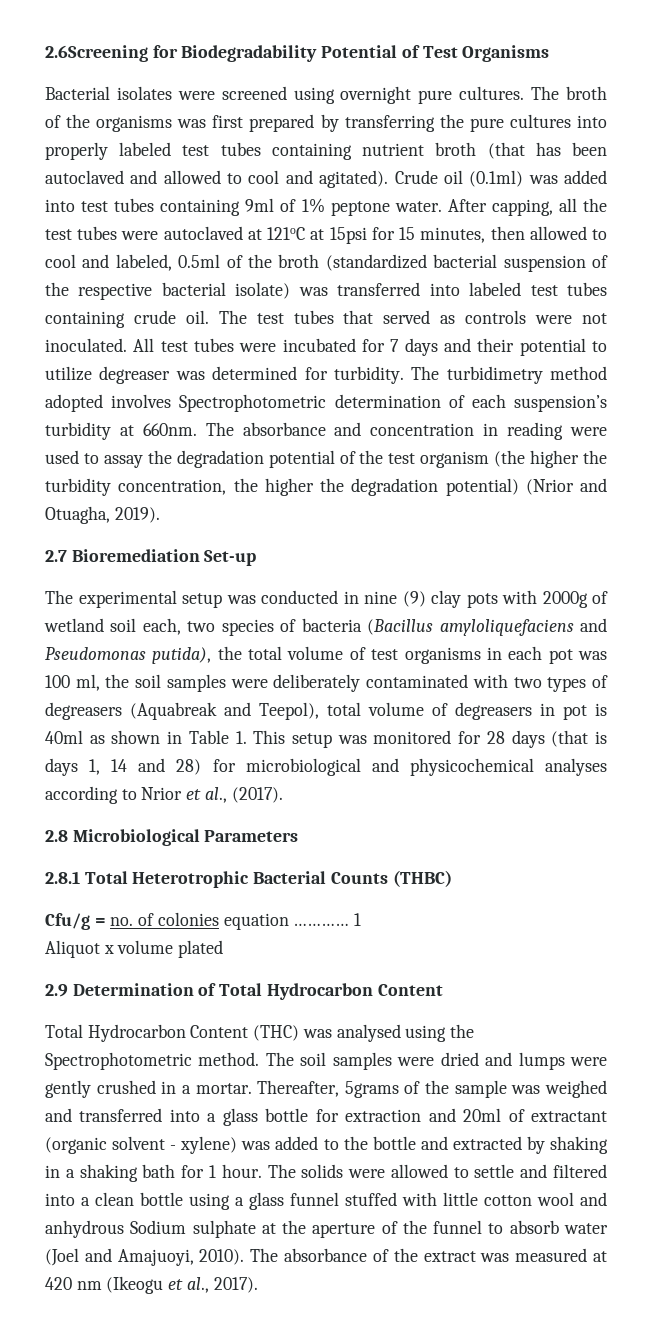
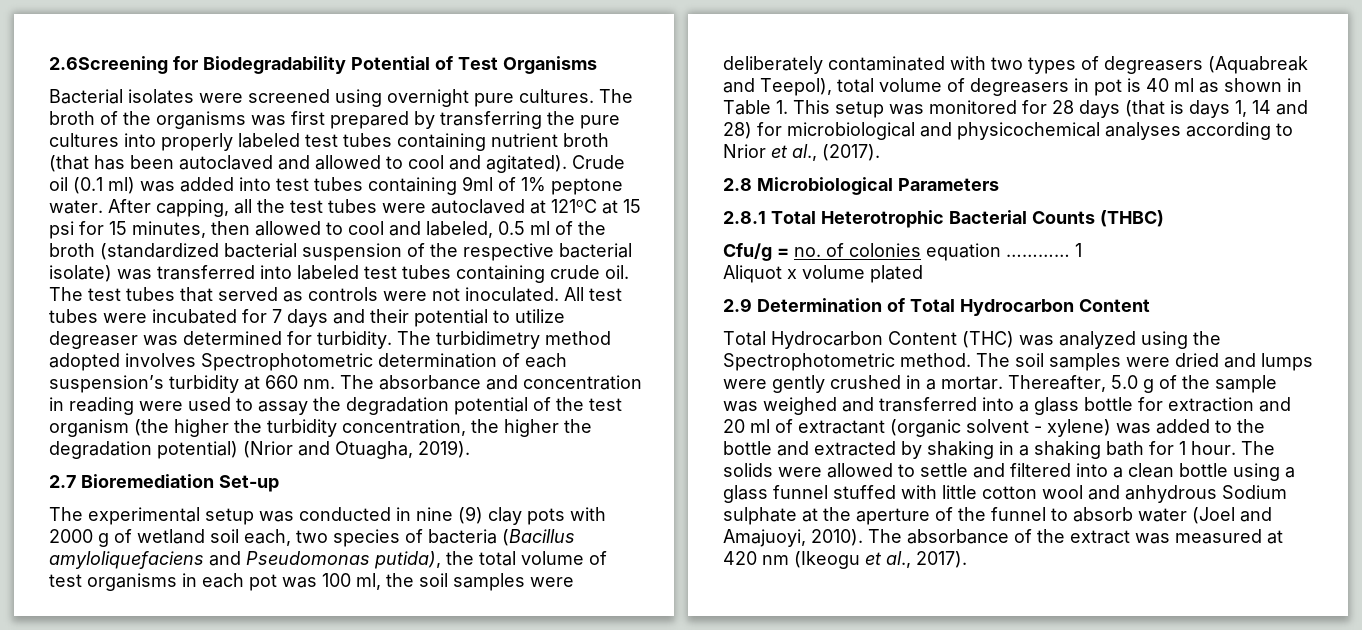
[469,170,524,187] (0.1ml) -> [73,177,135,194] (0.1 ml)
[329,227,367,244] 15psi -> [623,199,641,213] [49,221,74,239] 15 psi
[178,254,221,268] 0.5ml -> [498,221,550,235] 0.5 ml
[142,423,197,436] 660nm. -> [265,375,335,389] 660 nm.
[542,591,588,608] 2000g -> [49,529,109,547] 2000 g
[45,730,83,744] 40ml -> [1146,78,1194,92] 40 ml
[336,1024,401,1042] analysed -> [1059,331,1136,349] analyzed
[344,1081,399,1098] 5grams -> [1111,375,1154,393] 5.0 g
[463,1108,502,1122] 20ml -> [723,419,770,433] 20 ml

